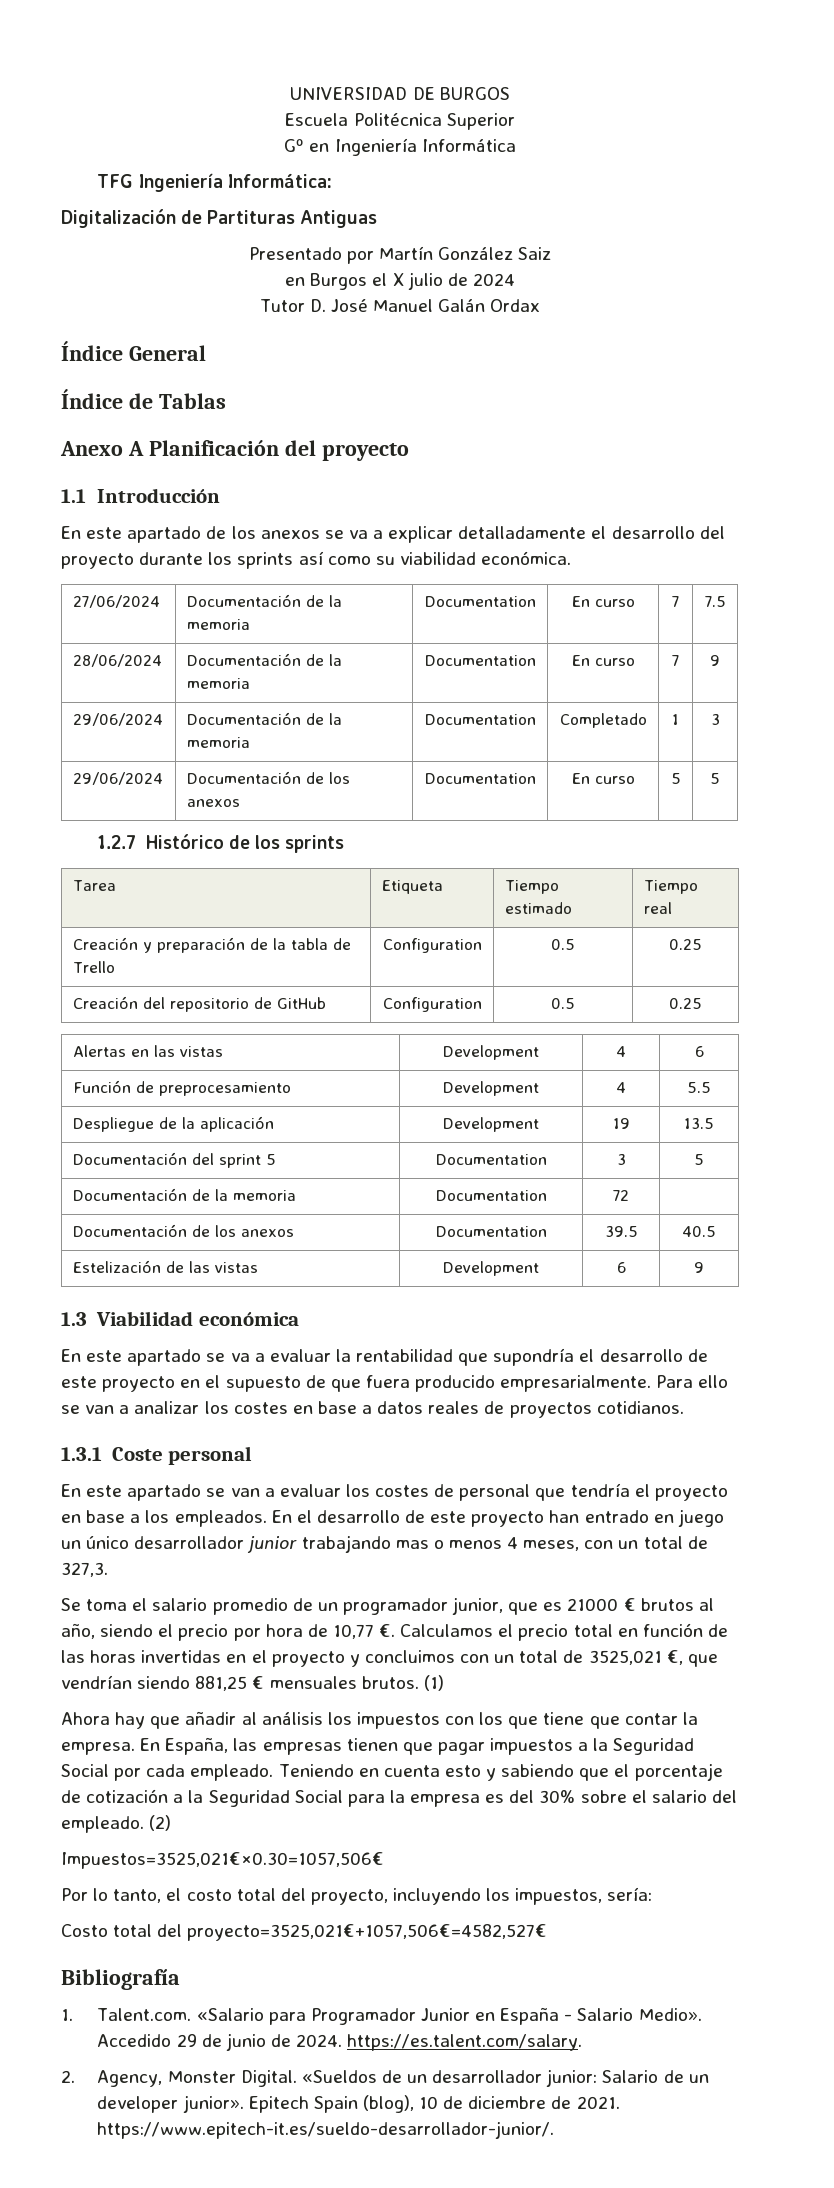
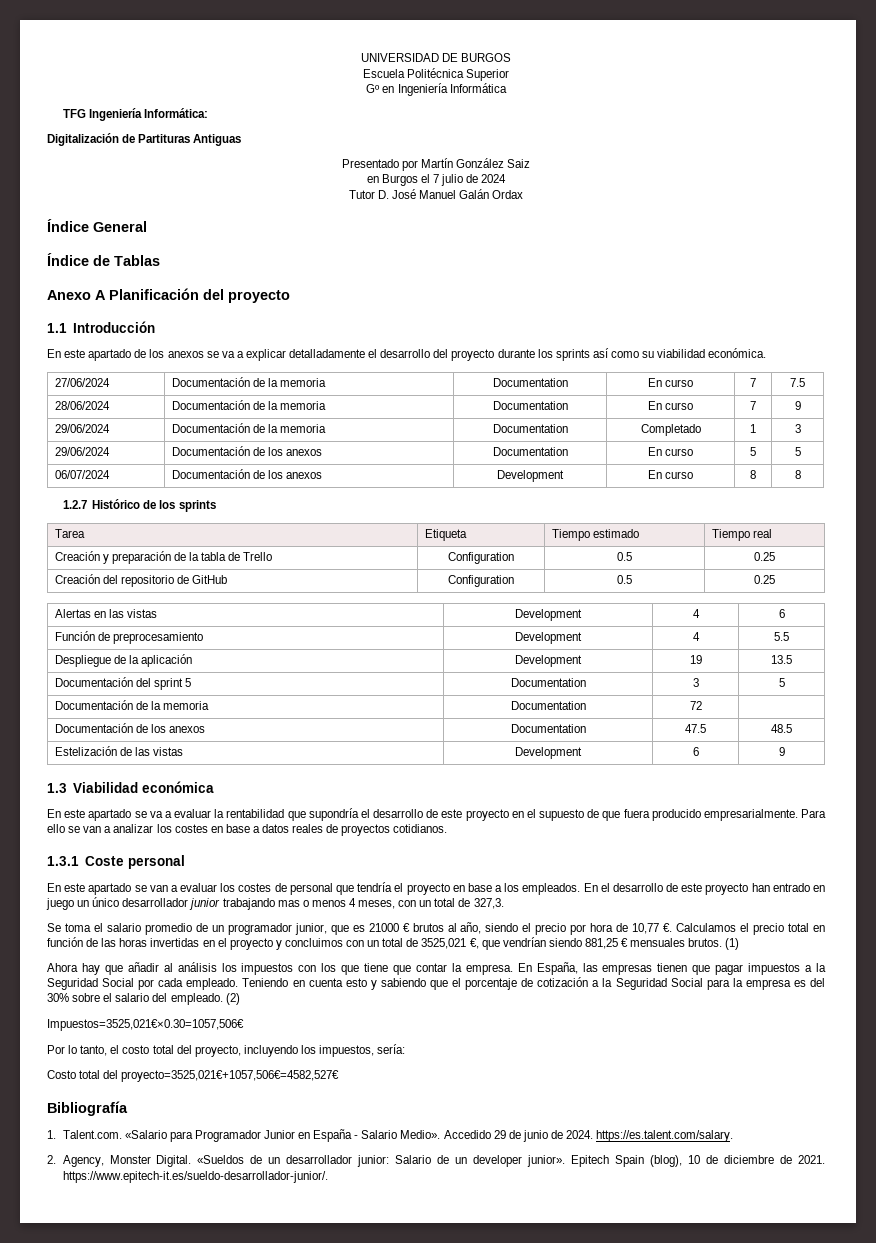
[392,273,404,286] X -> [433,174,440,183] 7
(720, 778) none -> [54,470,110,479] [171,469,322,479] [497,470,564,482] [647,470,694,479] [750,470,756,479] [794,470,801,479] // 06/07/2024 | Documentación de los anexos | Development | En curso | 8 | 8
[604,1226,638,1237] [682,1226,716,1237] 39.5 | 40.5 -> [685,724,706,733] [771,724,792,733] 47.5 | 48.5

